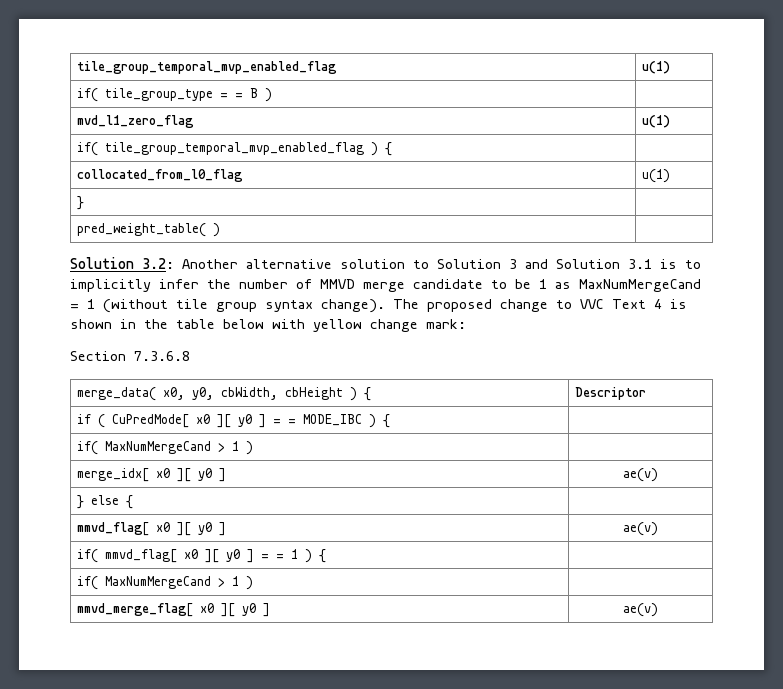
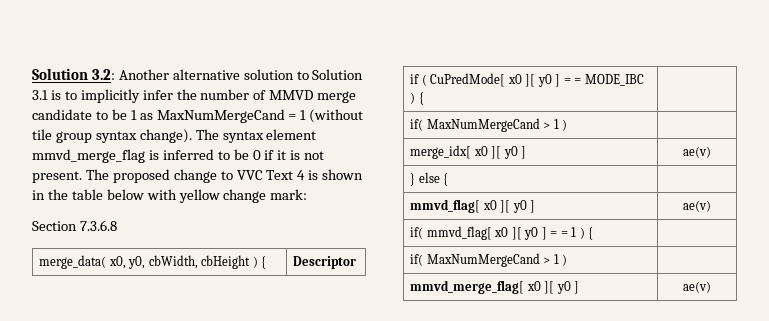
[77,61,338,74] [642,61,671,74] [77,88,273,102] [77,115,195,128] [642,115,671,128] [77,142,393,156] [77,169,244,182] [642,169,671,183] [77,196,85,210] [77,223,221,237] tile_group_temporal_mvp_enabled_flag | u(1) // if( tile_group_type = = B ) | // mvd_l1_zero_flag | u(1) // if( tile_group_temporal_mvp_enabled_flag ) { | // collocated_from_l0_flag | u(1) // } | // pred_weight_table( ) | // -> (32, 74) none
[509,259,620,269] 3 and Solution -> (364, 74) none
(419, 304) none -> [222,129,317,143] [32,149,325,163] [32,169,109,183] syntax element mmvd_merge_flag is inferred to be 0 if it is not present. The

